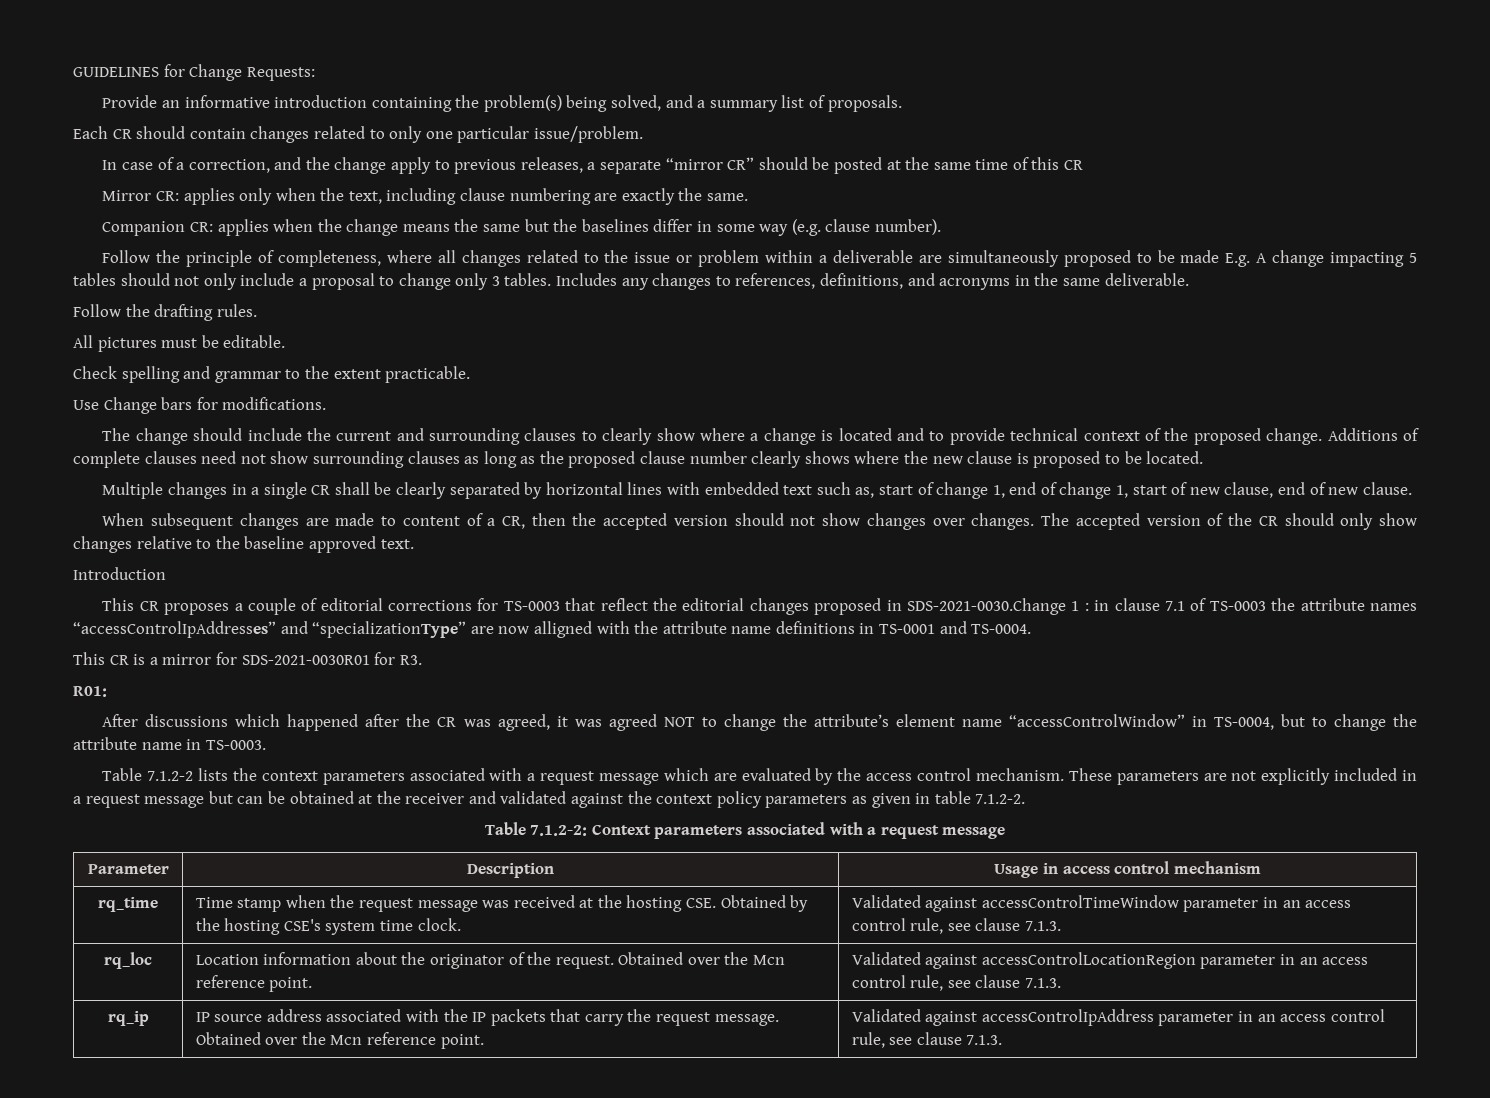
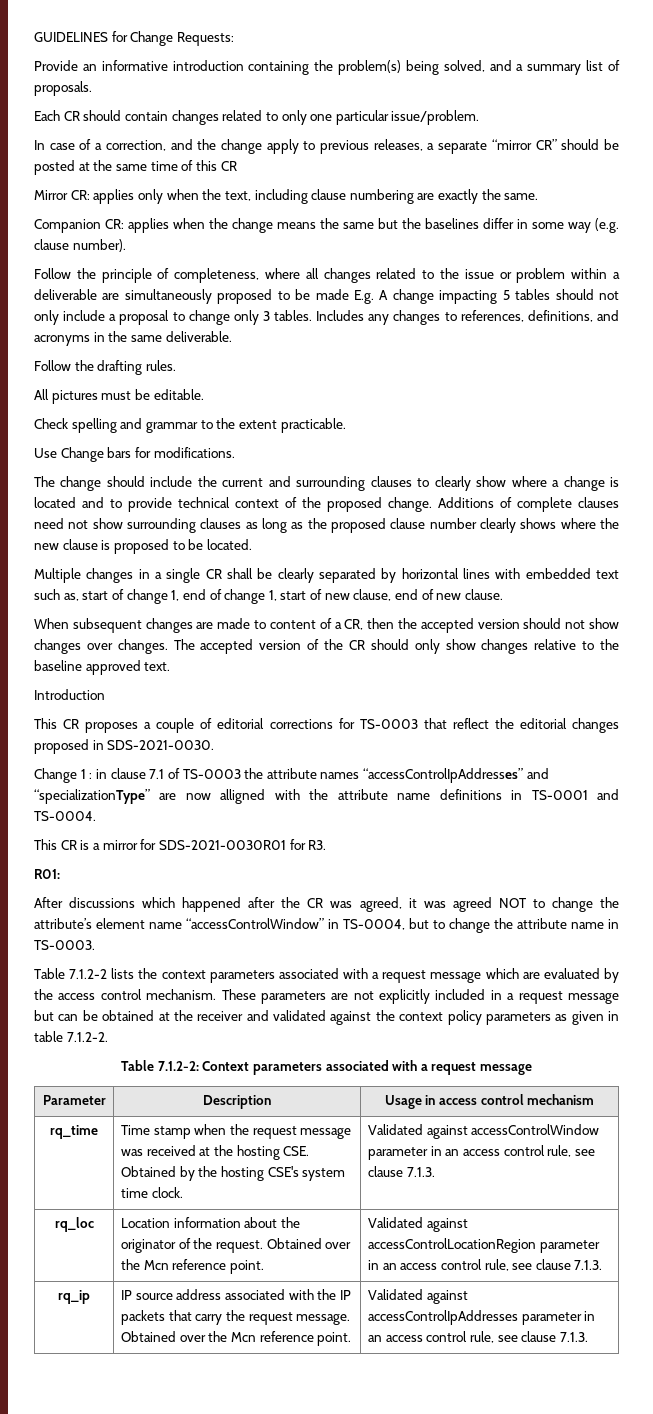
[907,598,1067,615] SDS-2021-0030.Change -> [107,740,215,750] [34,768,77,783] SDS-2021-0030. // Change
[981,895,1179,908] accessControlTimeWindow -> [471,1124,600,1135] accessControlWindow
[981,1009,1154,1026] accessControlIpAddress -> [367,1310,518,1325] accessControlIpAddresses

